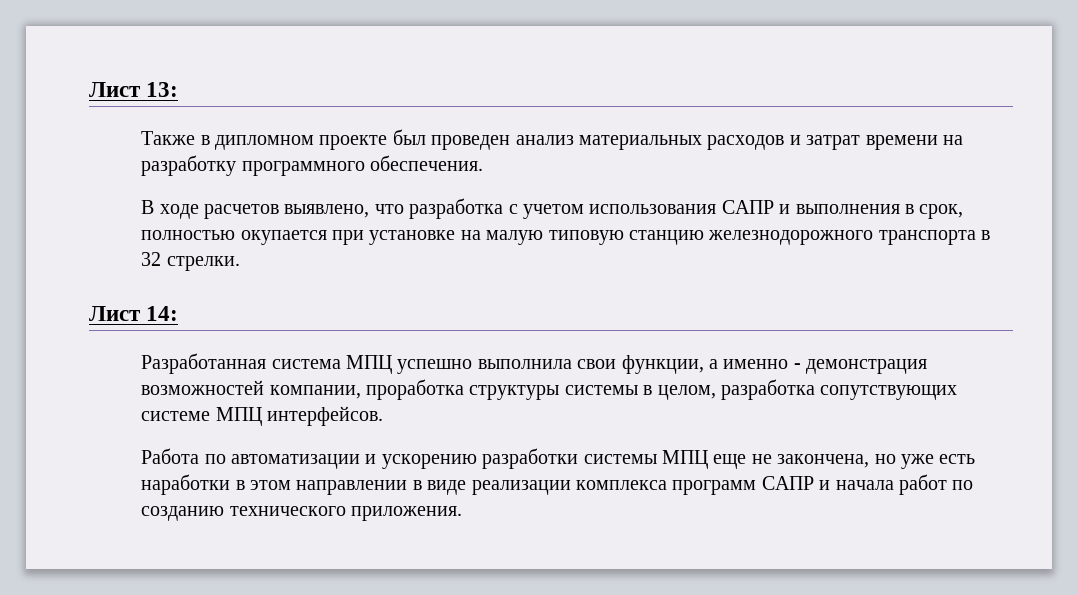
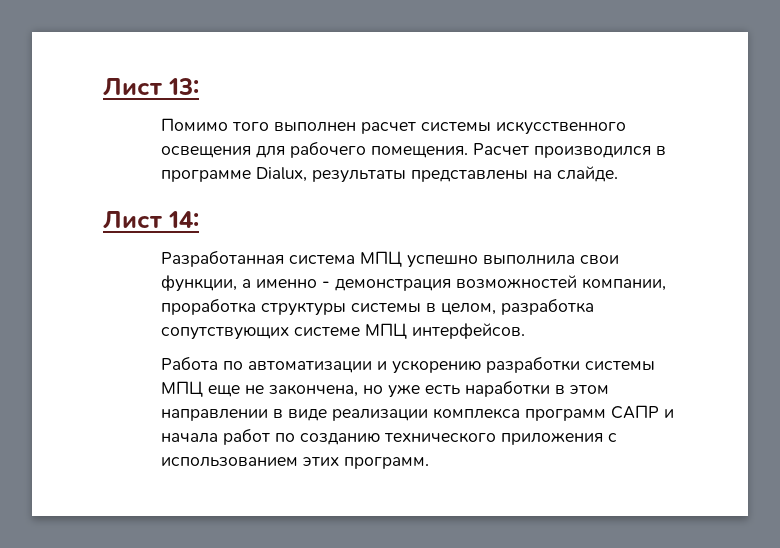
[141,129,963,150] [141,155,483,176] [141,198,964,219] [141,230,991,245] [141,252,240,271] Также в дипломном проекте был проведен анализ материальных расходов и затрат времени на разработку программного обеспечения. // В ходе расчетов выявлено, что разработка с учетом использования САПР и выполнения в срок, полностью окупается при установке на малую типовую станцию железнодорожного транспорта в 32 стрелки. -> [161,118,627,135] [161,141,667,158] [161,166,619,183] Помимо того выполнен расчет системы искусственного освещения для рабочего помещения. Расчет производился в программе Dialux, результаты представлены на слайде.
[350,506,462,521] приложения. -> [501,432,618,445] [161,457,430,469] приложения с использованием этих программ.

